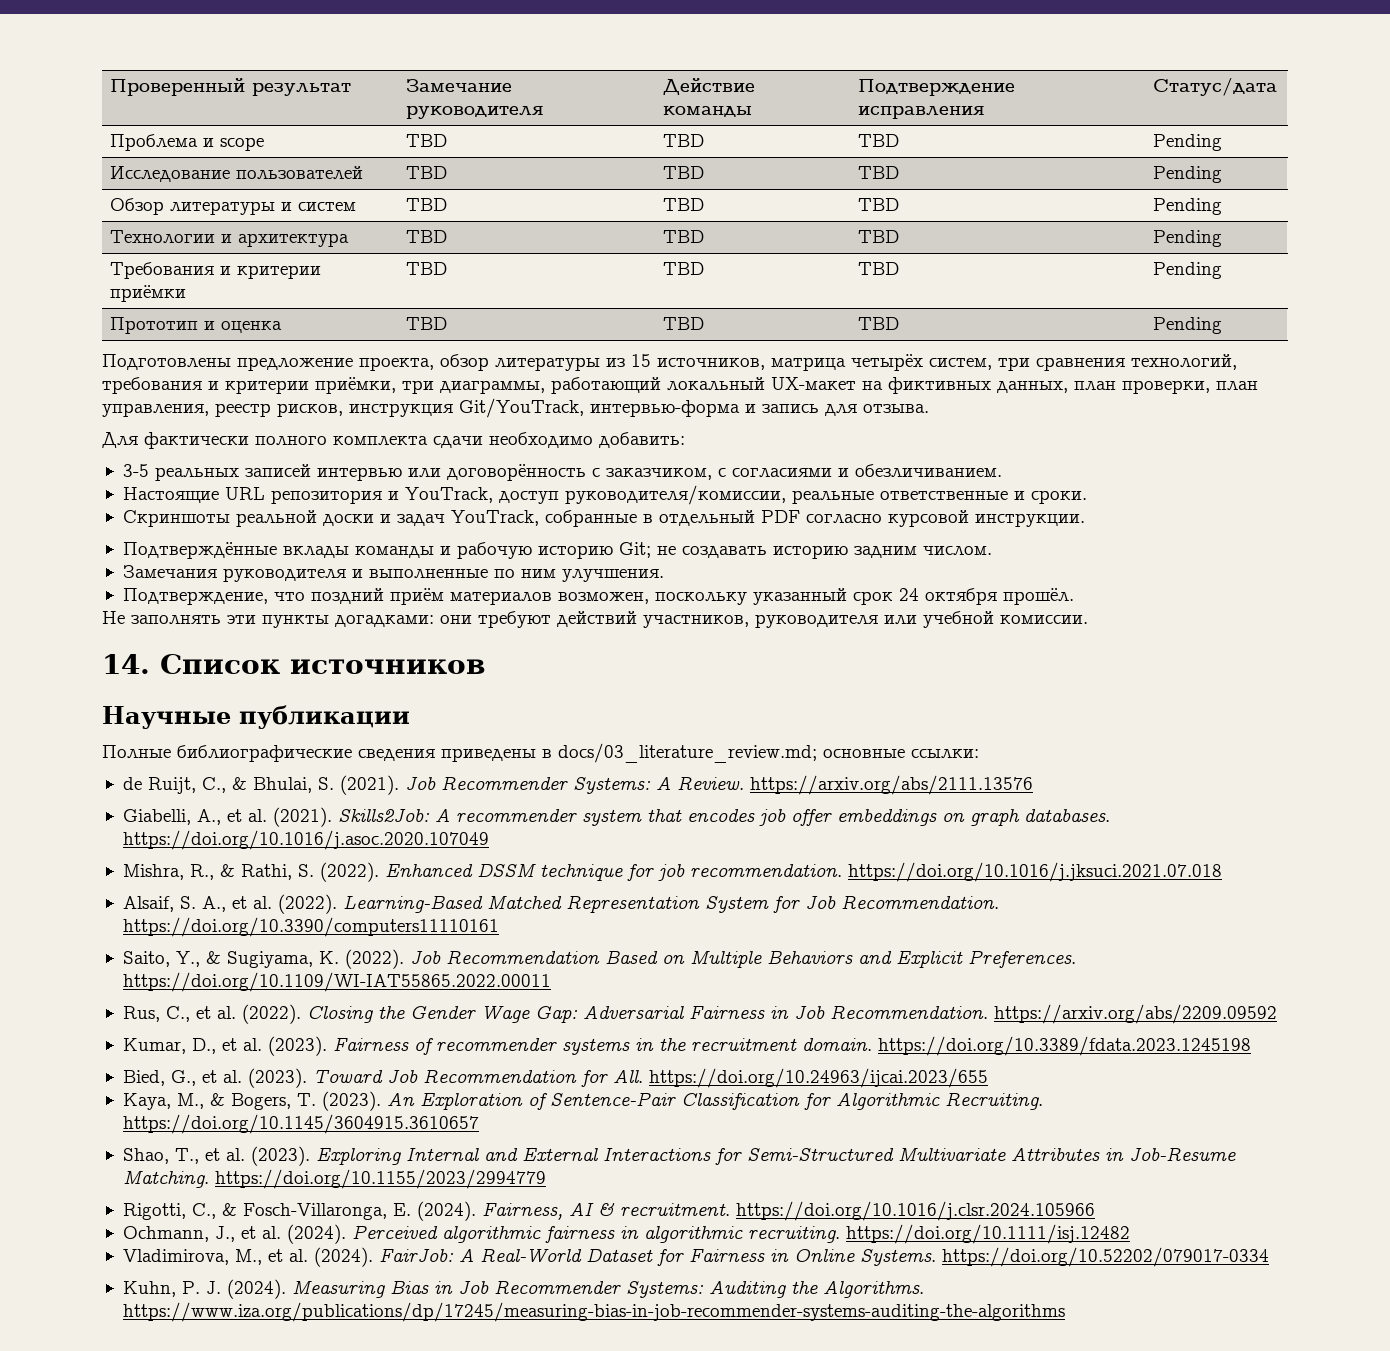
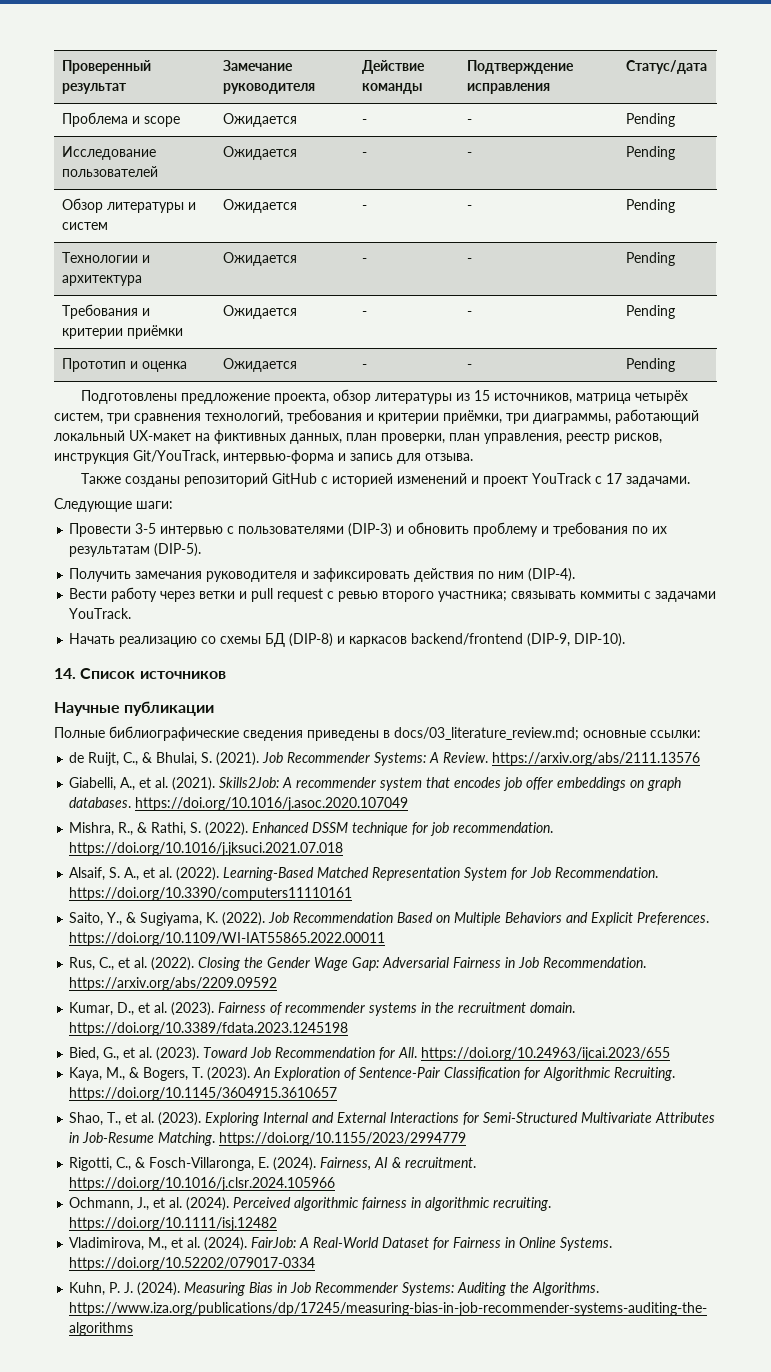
[406,134,448,147] [663,134,705,147] [858,134,900,147] TBD | TBD | TBD -> [222,113,297,127] [361,119,367,124] [466,119,472,124] Ожидается | - | -
[406,166,448,179] [663,166,705,179] [858,166,900,179] TBD | TBD | TBD -> [222,146,297,160] [361,152,367,157] [466,152,472,157] Ожидается | - | -
[406,198,448,211] [663,198,705,211] [858,198,900,211] TBD | TBD | TBD -> [222,199,297,213] [361,205,367,210] [466,205,472,210] Ожидается | - | -
[406,230,448,243] [663,230,705,243] [858,230,900,243] TBD | TBD | TBD -> [222,252,297,266] [361,258,367,263] [466,258,472,263] Ожидается | - | -
[406,262,448,275] [663,262,705,275] [858,262,900,275] TBD | TBD | TBD -> [222,305,297,319] [361,311,367,316] [466,311,472,316] Ожидается | - | -
[406,317,448,330] [663,317,705,330] [858,317,900,330] TBD | TBD | TBD -> [222,358,297,372] [361,364,367,369] [466,364,472,369] Ожидается | - | -
[102,432,685,449] [122,464,1002,481] [122,485,1087,505] [122,510,1085,527] [122,542,992,559] [122,565,664,582] [122,588,1074,605] [102,611,1088,628] Для фактически полного комплекта сдачи необходимо добавить: // 3-5 реальных записей интервью или договорённость с заказчиком, с согласиями и обезличиванием. // Настоящие URL репозитория и YouTrack, доступ руководителя/комиссии, реальные ответственные и сроки. // Скриншоты реальной доски и задач YouTrack, собранные в отдельный PDF согласно курсовой инструкции. // Подтверждённые вклады команды и рабочую историю Git; не создавать историю задним числом. // Замечания руководителя и выполненные по ним улучшения. // Подтверждение, что поздний приём материалов возможен, поскольку указанный срок 24 октября прошёл. // Не заполнять эти пункты догадками: они требуют действий участников, руководителя или учебной комиссии. -> [80,473,690,487] [54,498,173,512] [69,522,668,537] [69,543,202,557] [69,568,576,582] [69,587,717,602] [69,608,132,619] [69,633,626,647] Также созданы репозиторий GitHub с историей изменений и проект YouTrack с 17 задачами. // Следующие шаги: // Провести 3-5 интервью с пользователями (DIP-3) и обновить проблему и требования по их результатам (DIP-5). // Получить замечания руководителя и зафиксировать действия по ним (DIP-4). // Вести работу через ветки и pull request с ревью второго участника; связывать коммиты с задачами YouTrack. // Начать реализацию со схемы БД (DIP-8) и каркасов backend/frontend (DIP-9, DIP-10).

